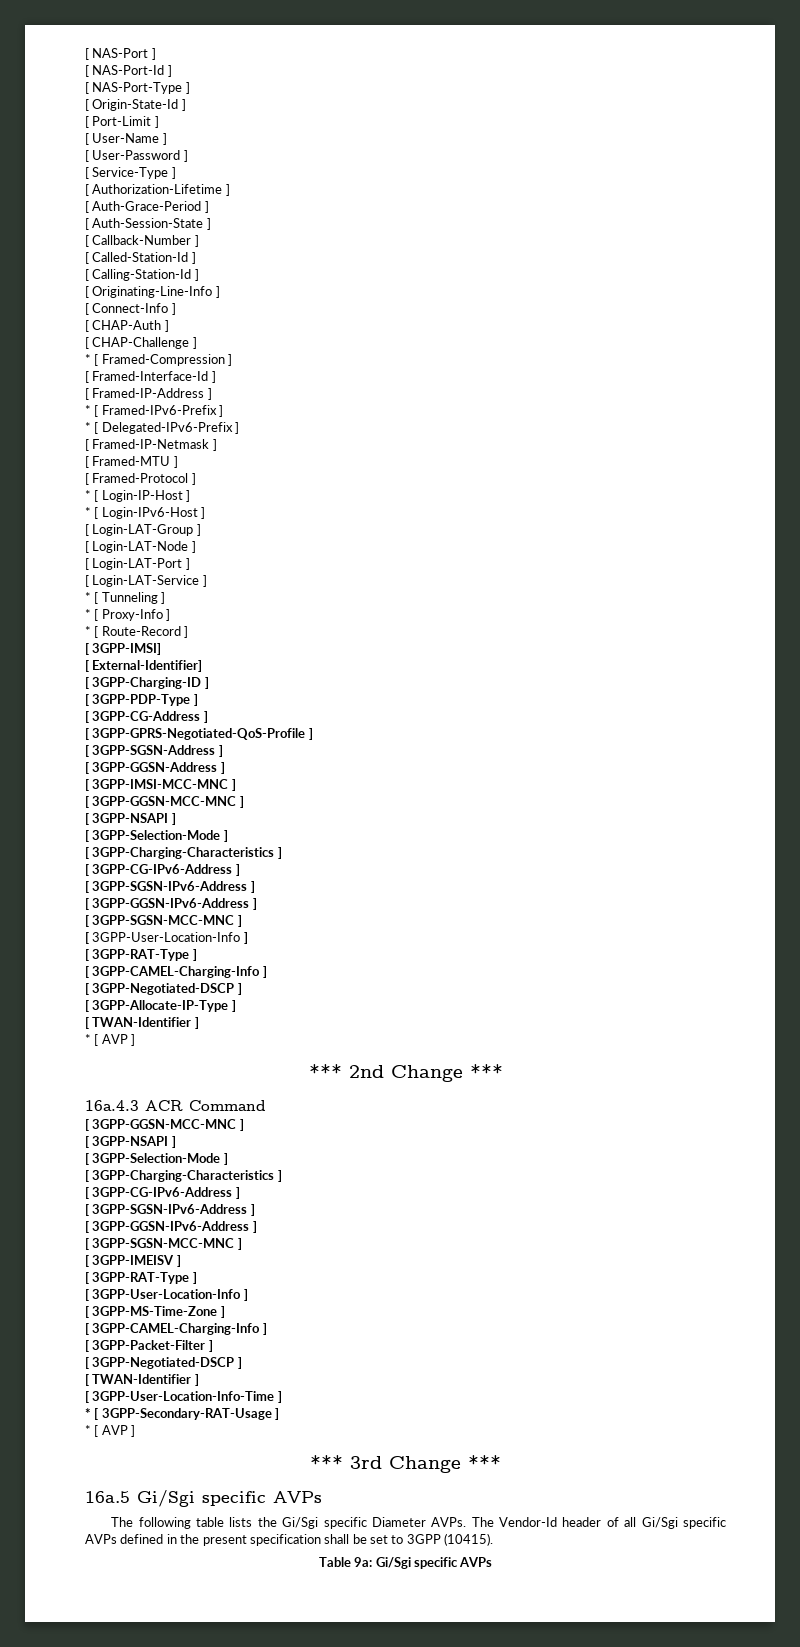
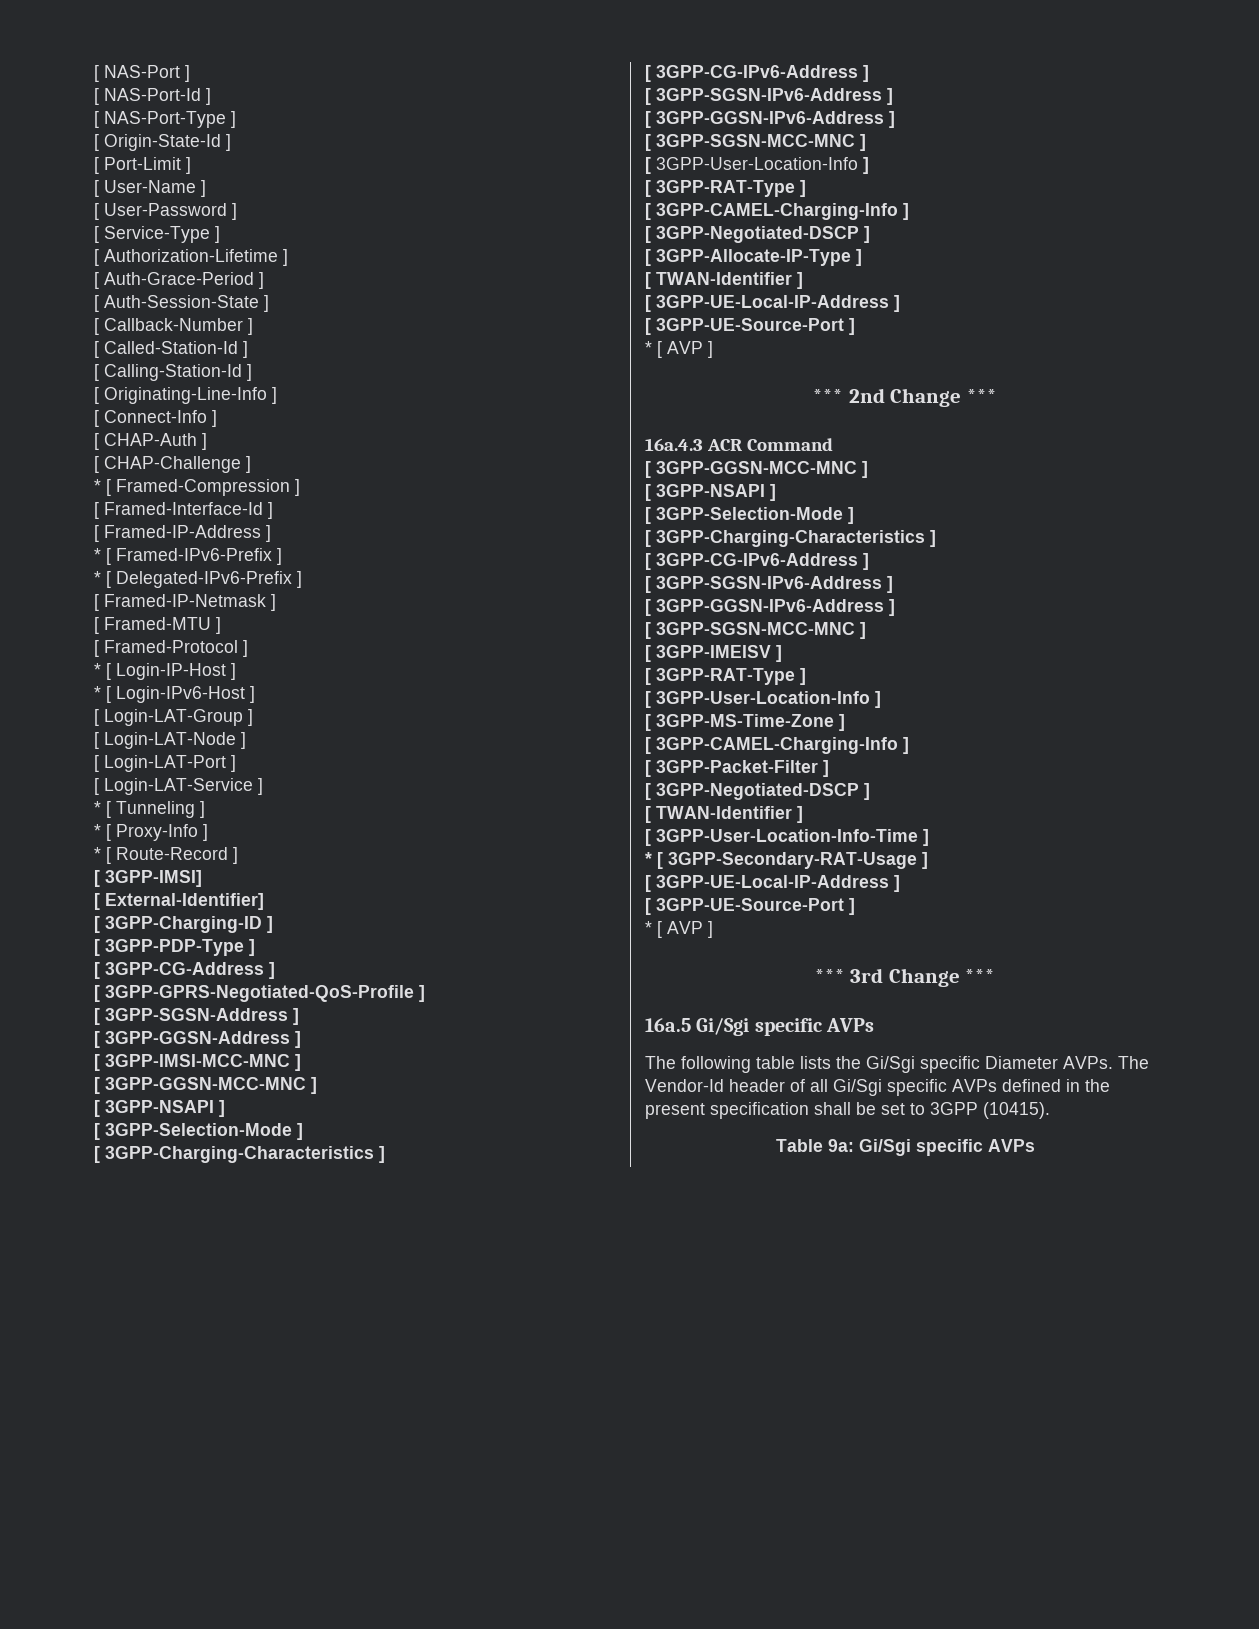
(199, 1023) none -> [645,295,900,312] [645,318,855,335] // [ 3GPP-UE-Local-IP-Address ] // [ 3GPP-UE-Source-Port ]
(280, 1414) none -> [645,875,900,892] [645,898,855,915] // [ 3GPP-UE-Local-IP-Address ] // [ 3GPP-UE-Source-Port ]

